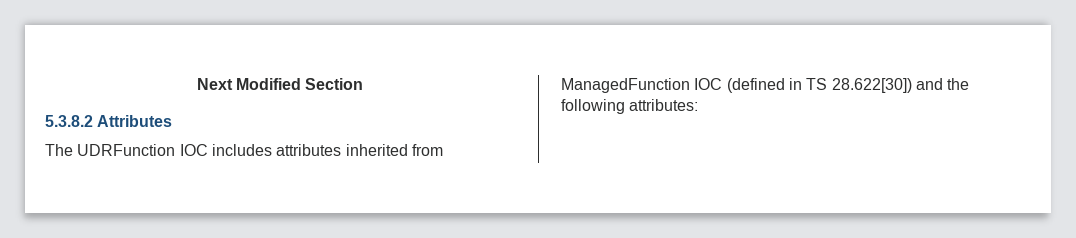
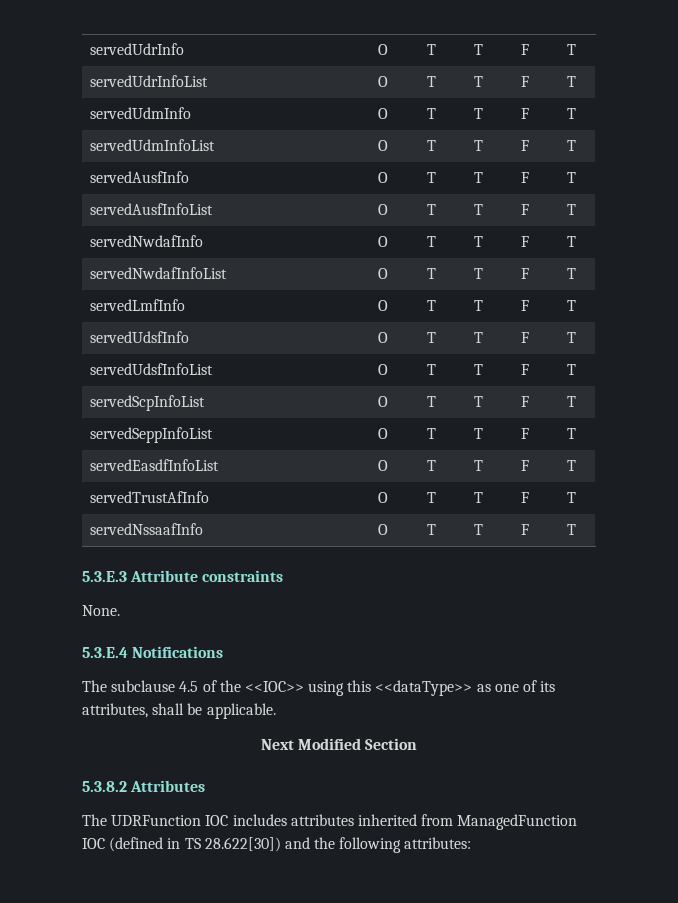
(196, 84) none -> [90,43,185,55] [377,44,388,55] [426,44,436,55] [473,44,483,55] [521,44,529,55] [567,44,576,55] [90,75,209,87] [377,76,388,87] [426,76,436,87] [473,76,483,87] [521,76,529,87] [567,76,576,87] [90,107,192,119] [377,108,388,119] [426,108,436,119] [473,108,483,119] [521,108,529,119] [567,108,576,119] [90,139,216,151] [377,140,388,151] [426,140,436,151] [473,140,483,151] [521,140,529,151] [567,140,576,151] [90,171,190,183] [377,172,388,183] [426,172,436,183] [473,172,483,183] [521,172,529,183] [567,172,576,183] [90,203,214,215] [377,204,388,215] [426,204,436,215] [473,204,483,215] [521,204,529,215] [567,204,576,215] [90,235,204,247] [377,236,388,247] [426,236,436,247] [473,236,483,247] [521,236,529,247] [567,236,576,247] [90,267,228,279] [377,268,388,279] [426,268,436,279] [473,268,483,279] [521,268,529,279] [567,268,576,279] [90,299,186,311] [377,300,388,311] [426,300,436,311] [473,300,483,311] [521,300,529,311] [567,300,576,311] [90,331,190,343] [377,332,388,343] [426,332,436,343] [473,332,483,343] [521,332,529,343] [567,332,576,343] [90,363,214,375] [377,364,388,375] [426,364,436,375] [473,364,483,375] [521,364,529,375] [567,364,576,375] [90,395,206,411] [377,396,388,407] [426,396,436,407] [473,396,483,407] [521,396,529,407] [567,396,576,407] [90,427,214,443] [377,428,388,439] [426,428,436,439] [473,428,483,439] [521,428,529,439] [567,428,576,439] [90,459,220,471] [377,460,388,471] [426,460,436,471] [473,460,483,471] [521,460,529,471] [567,460,576,471] [90,491,210,503] [377,492,388,503] [426,492,436,503] [473,492,483,503] [521,492,529,503] [567,492,576,503] [90,523,204,535] [377,524,388,535] [426,524,436,535] [473,524,483,535] [521,524,529,535] [567,524,576,535] [82,570,284,582] [82,605,120,616] [82,646,224,658] [82,680,556,696] [82,703,276,719] servedUdrInfo | O | T | T | F | T // servedUdrInfoList | O | T | T | F | T // servedUdmInfo | O | T | T | F | T // servedUdmInfoList | O | T | T | F | T // servedAusfInfo | O | T | T | F | T // servedAusfInfoList | O | T | T | F | T // servedNwdafInfo | O | T | T | F | T // servedNwdafInfoList | O | T | T | F | T // servedLmfInfo | O | T | T | F | T // servedUdsfInfo | O | T | T | F | T // servedUdsfInfoList | O | T | T | F | T // servedScpInfoList | O | T | T | F | T // servedSeppInfoList | O | T | T | F | T // servedEasdfInfoList | O | T | T | F | T // servedTrustAfInfo | O | T | T | F | T // servedNssaafInfo | O | T | T | F | T // 5.3.E.3 Attribute constraints // None. // 5.3.E.4 Notifications // The subclause 4.5 of the <<IOC>> using this <<dataType>> as one of its attributes, shall be applicable. //

